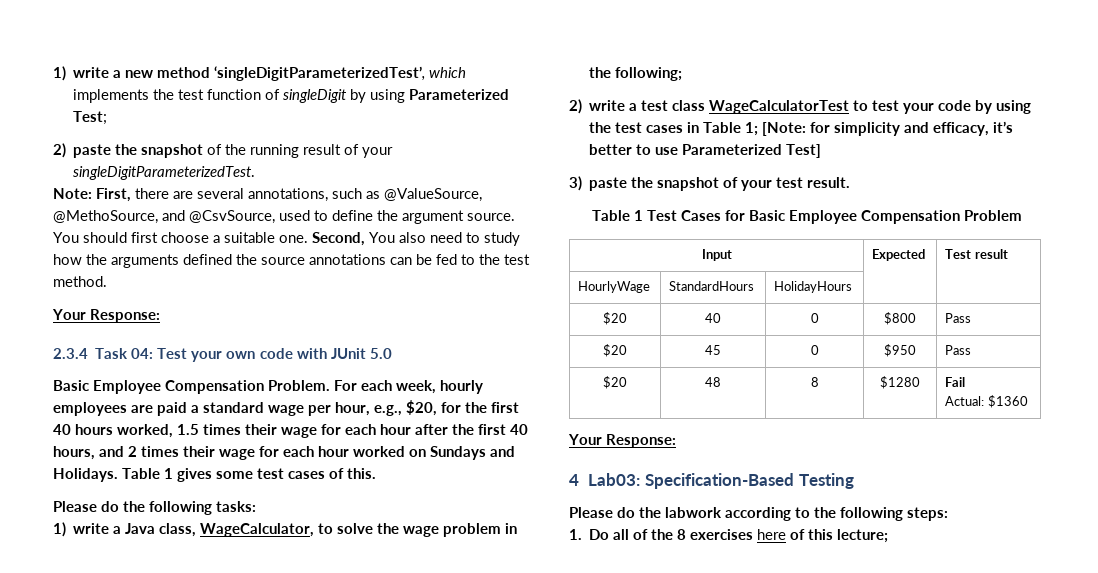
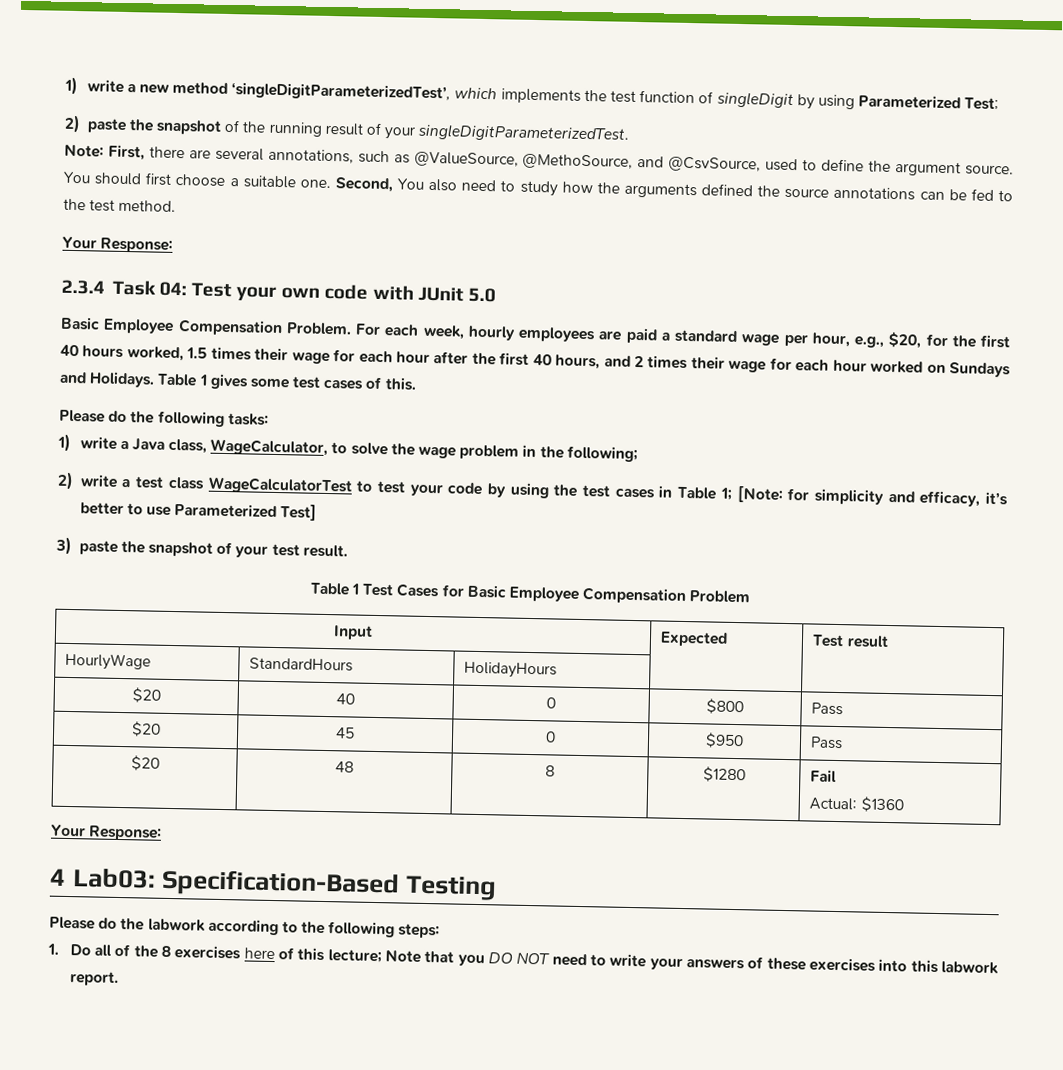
(889, 536) none -> [384,950,1000,975] [69,971,119,987] Note that you DO NOT need to write your answers of these exercises into this labwork report.

